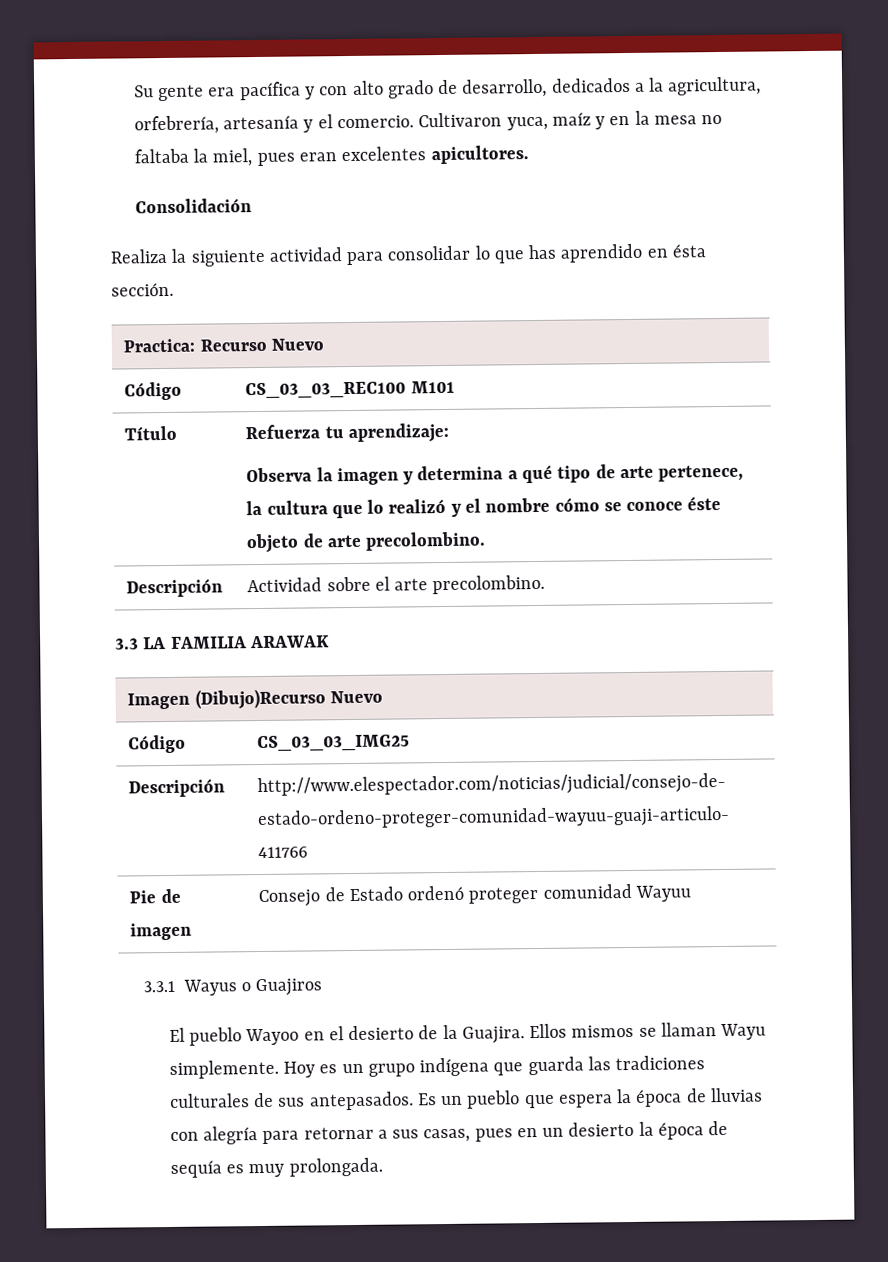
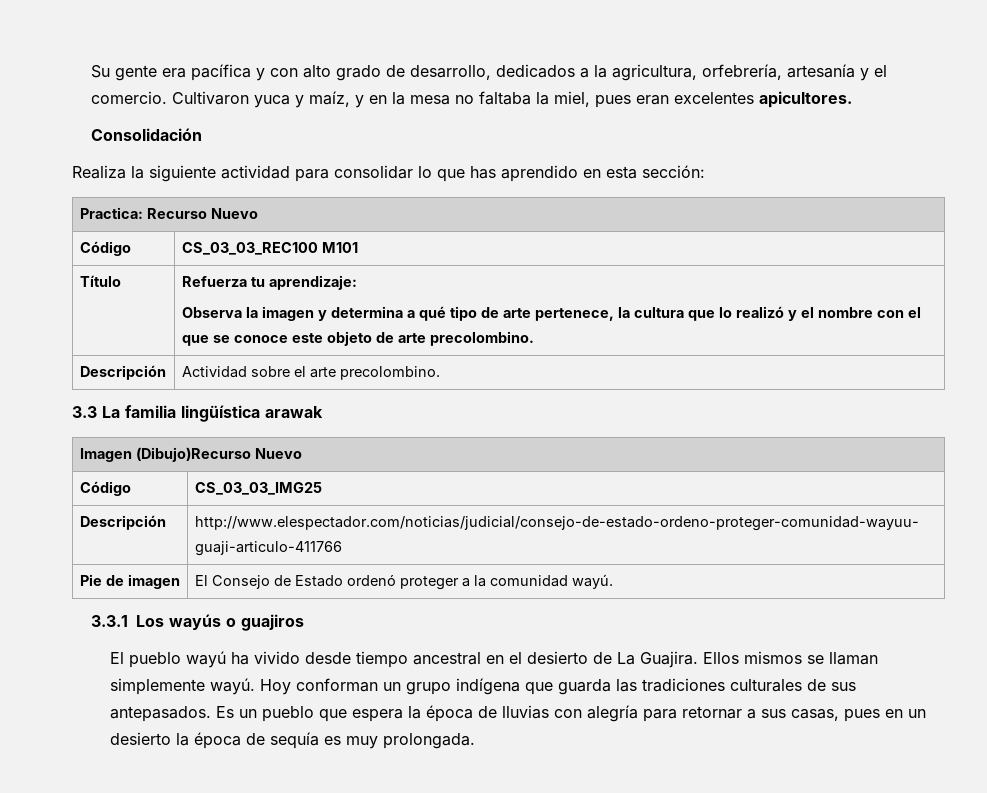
[506,112,591,131] yuca, maíz -> [254,91,351,108] yuca y maíz,
[671,244,706,258] [111,282,174,297] ésta sección. -> [606,165,705,179] esta sección:
[554,497,600,512] cómo -> [876,307,921,318] [181,335,209,346] con el que
[687,495,722,511] éste -> [291,333,323,343] este
[143,635,330,650] LA FAMILIA ARAWAK -> [102,405,323,422] La familia lingüística arawak
(193, 931) none -> [194,575,208,586] El
[542,883,691,902] [142,978,323,997] [168,1027,300,1046] comunidad Wayuu // 3.3.1 Wayus o Guajiros // El pueblo Wayoo -> [461,574,613,589] [91,614,305,631] [110,651,482,668] a la comunidad wayú. // 3.3.1 Los wayús o guajiros // El pueblo wayú ha vivido desde tiempo ancestral
[442,1024,458,1040] la -> [617,652,636,665] La
[720,1023,767,1041] [168,1059,338,1080] Wayu simplemente. Hoy es -> [110,678,379,695] simplemente wayú. Hoy conforman

